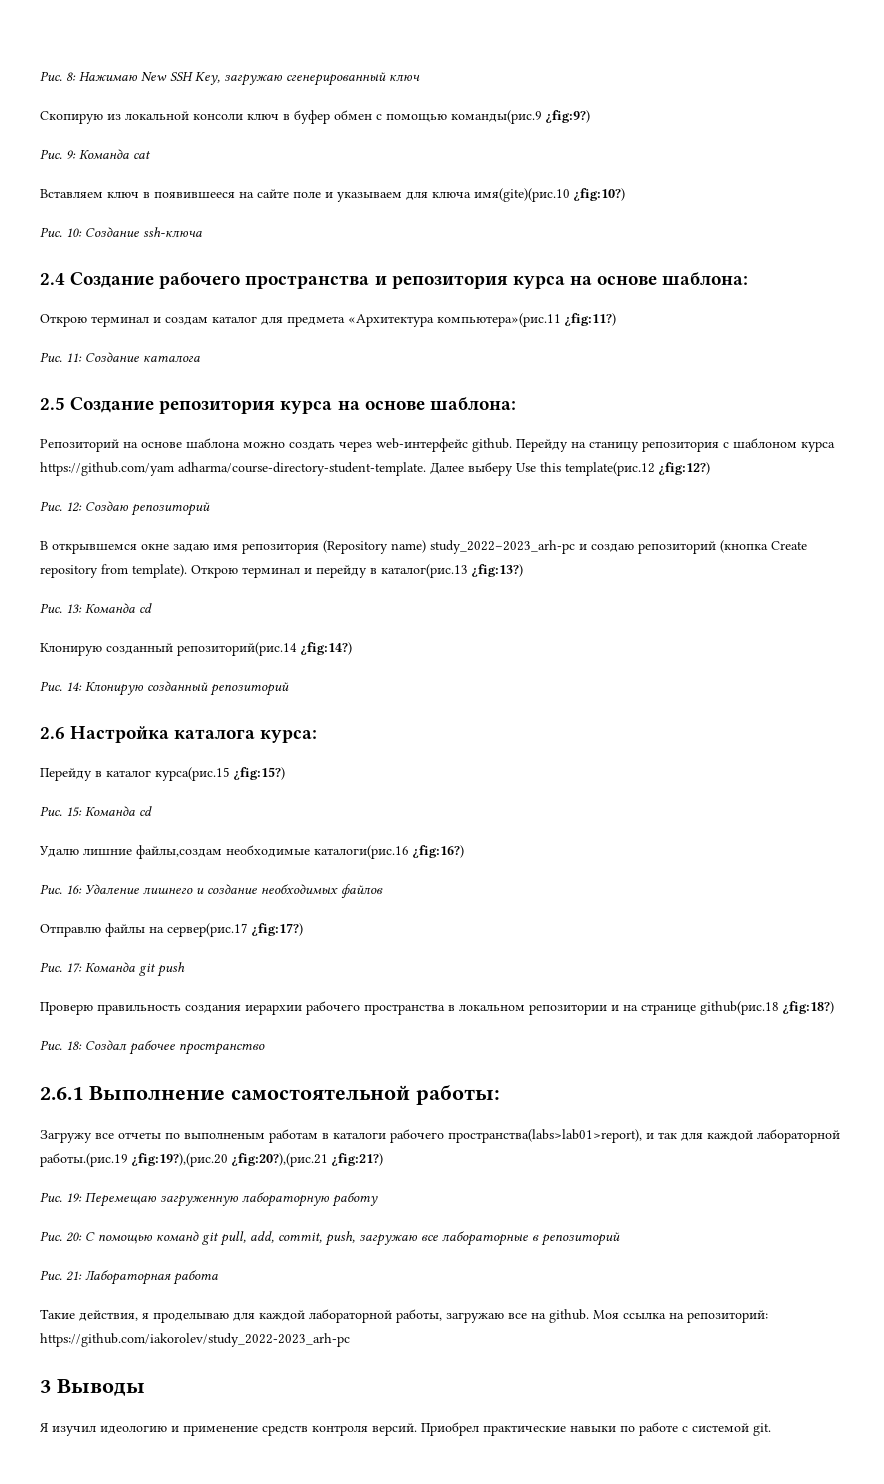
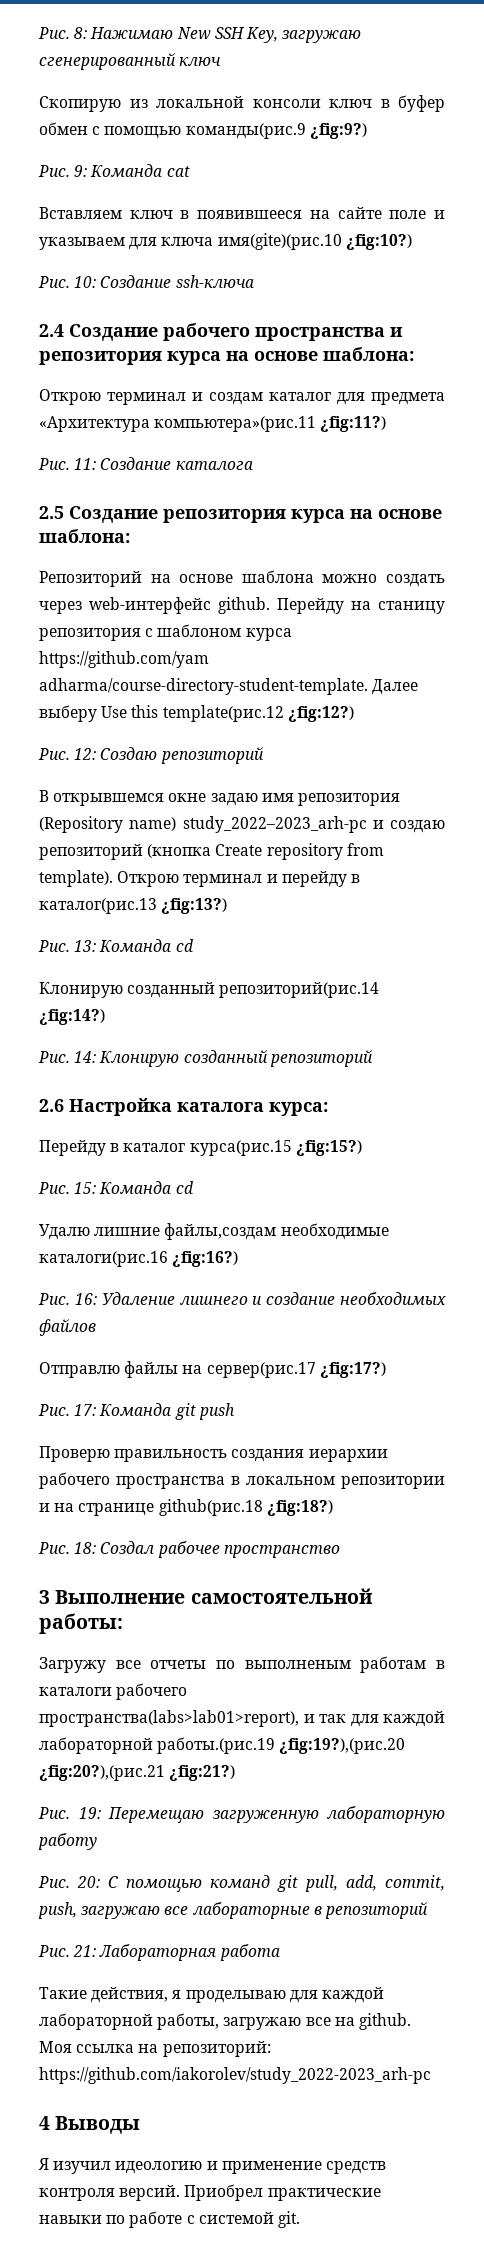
[40,1087,83,1100] 2.6.1 -> [39,1590,50,1604] 3
[40,1380,51,1393] 3 -> [39,2116,50,2130] 4

